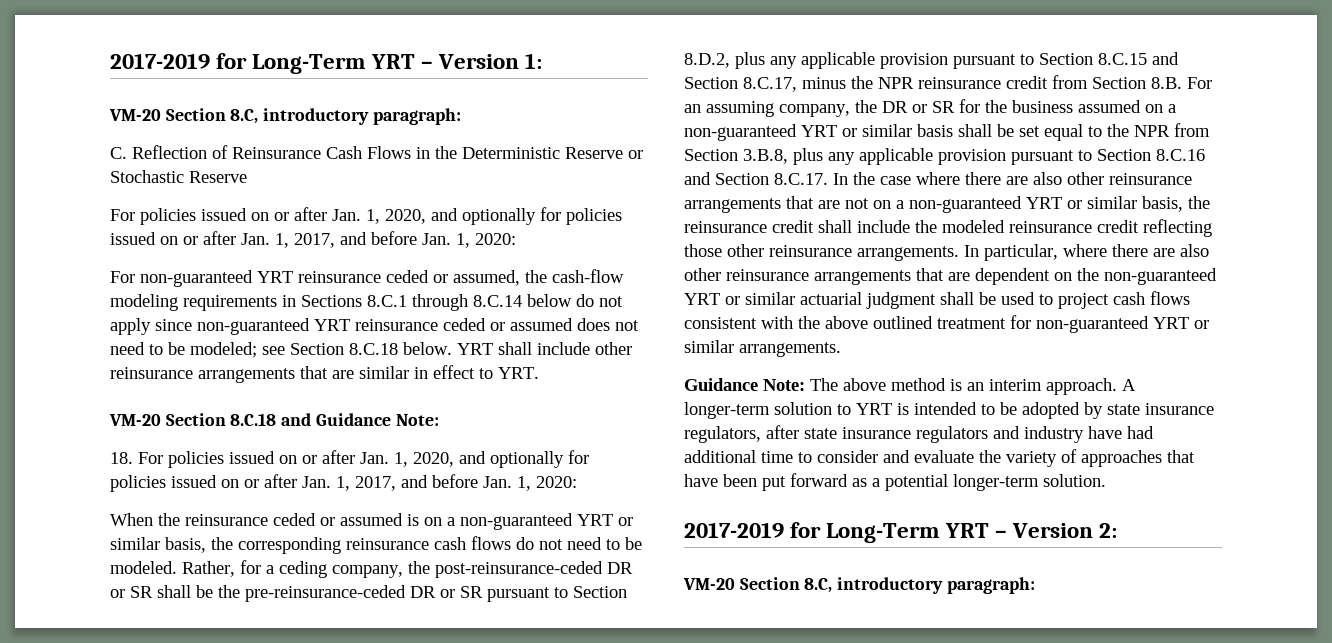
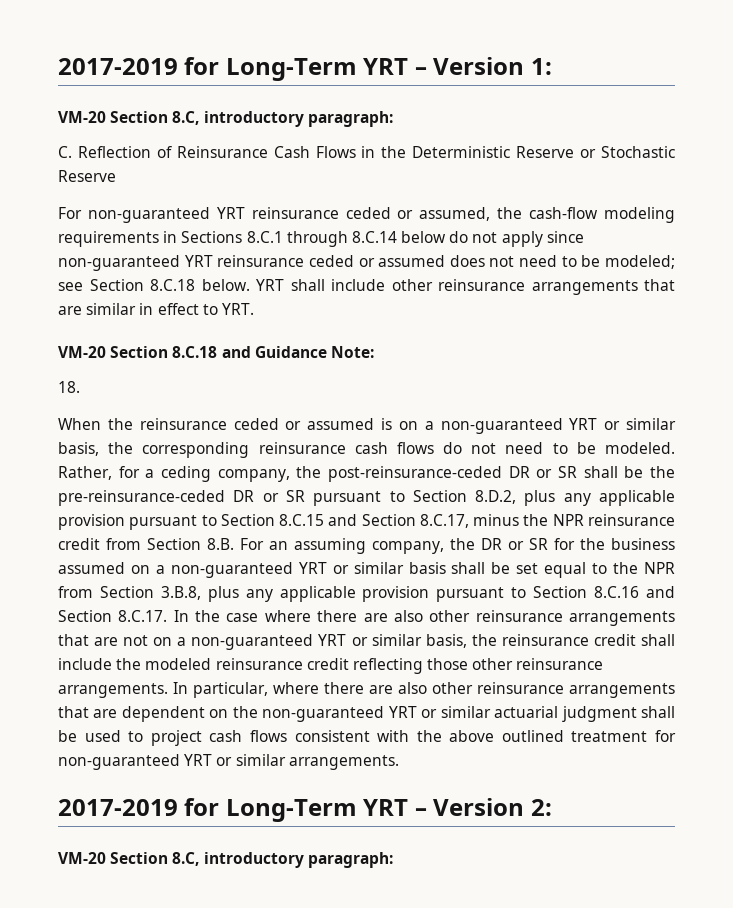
[110,207,622,225] [110,231,516,248] // For policies issued on or after Jan. 1, 2020, and optionally for policies issued on or after Jan. 1, 2017, and before Jan. 1, 2020: -> (116, 176) none
[138,450,589,468] [110,474,577,492] For policies issued on or after Jan. 1, 2020, and optionally for policies issued on or after Jan. 1, 2017, and before Jan. 1, 2020: -> (80, 387) none
[684,378,1136,395] [684,402,1214,419] [684,425,1154,443] [684,449,1195,467] [684,473,1106,491] // Guidance Note: The above method is an interim approach. A longer-term solution to YRT is intended to be adopted by state insurance regulators, after state insurance regulators and industry have had additional time to consider and evaluate the variety of approaches that have been put forward as a potential longer-term solution. -> (399, 762) none

